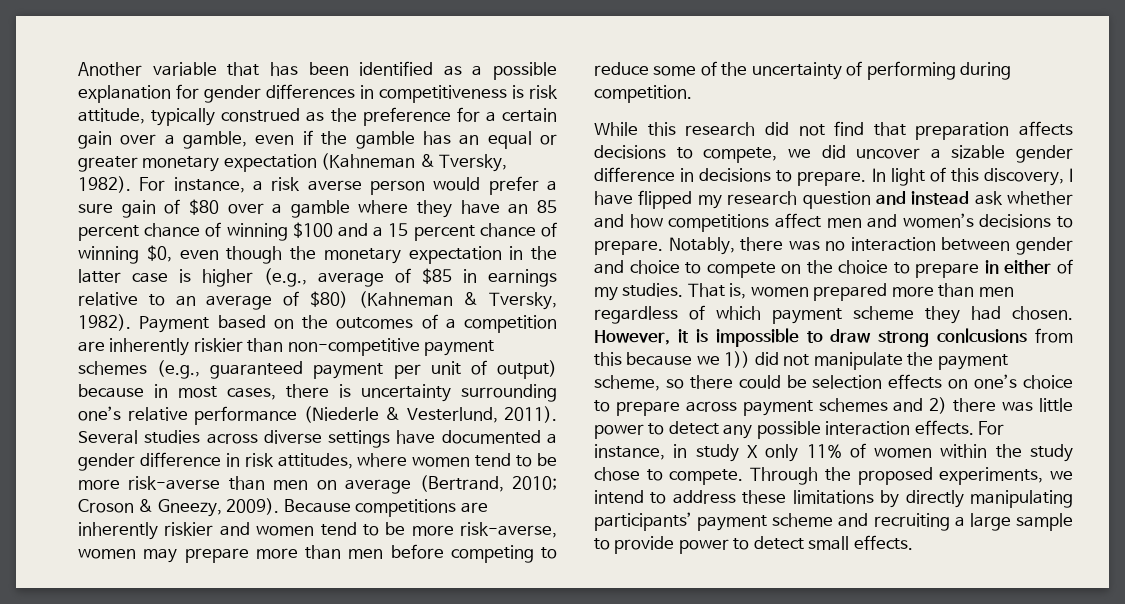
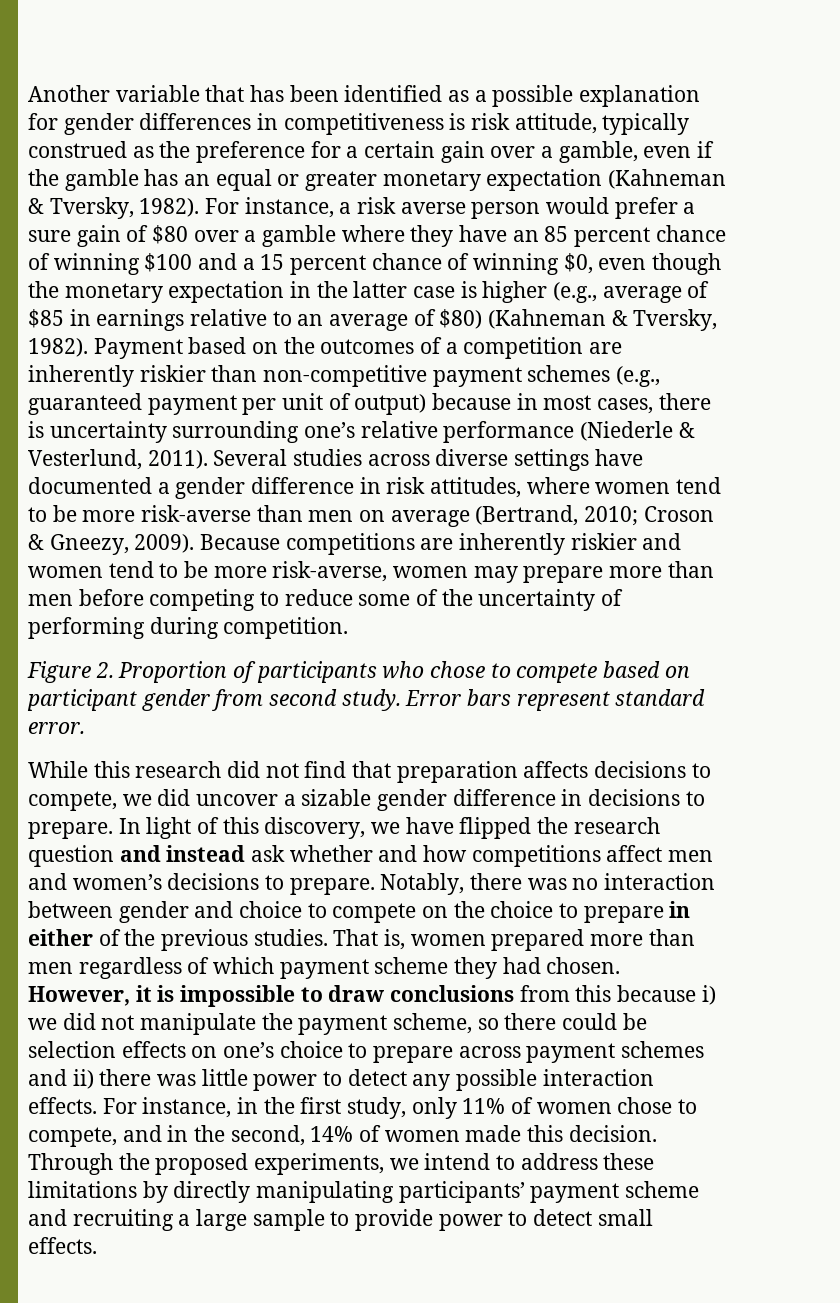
(692, 94) none -> [27,661,690,683] [27,689,706,711] [28,722,85,734] // Figure 2. Proportion of participants who chose to compete based on participant gender from second study. Error bars represent standard error.
[1069,168,1073,182] I -> [371,822,401,834] we
[697,195,722,209] my -> [537,817,569,834] the
[594,287,618,301] my -> [124,929,249,951] the previous
[878,328,1028,347] strong conlcusions -> [390,985,515,1002] conclusions
[696,351,751,368] we 1)) -> [701,985,716,1005] [28,1018,57,1030] i) we
[929,397,948,414] 2) -> [72,1069,94,1089] ii)
[695,444,758,462] study X -> [263,1097,407,1119] the first study,
[940,444,1073,462] [594,467,744,485] within the study chose to compete. -> [617,1097,698,1114] [28,1125,657,1147] chose to compete, and in the second, 14% of women made this decision.

